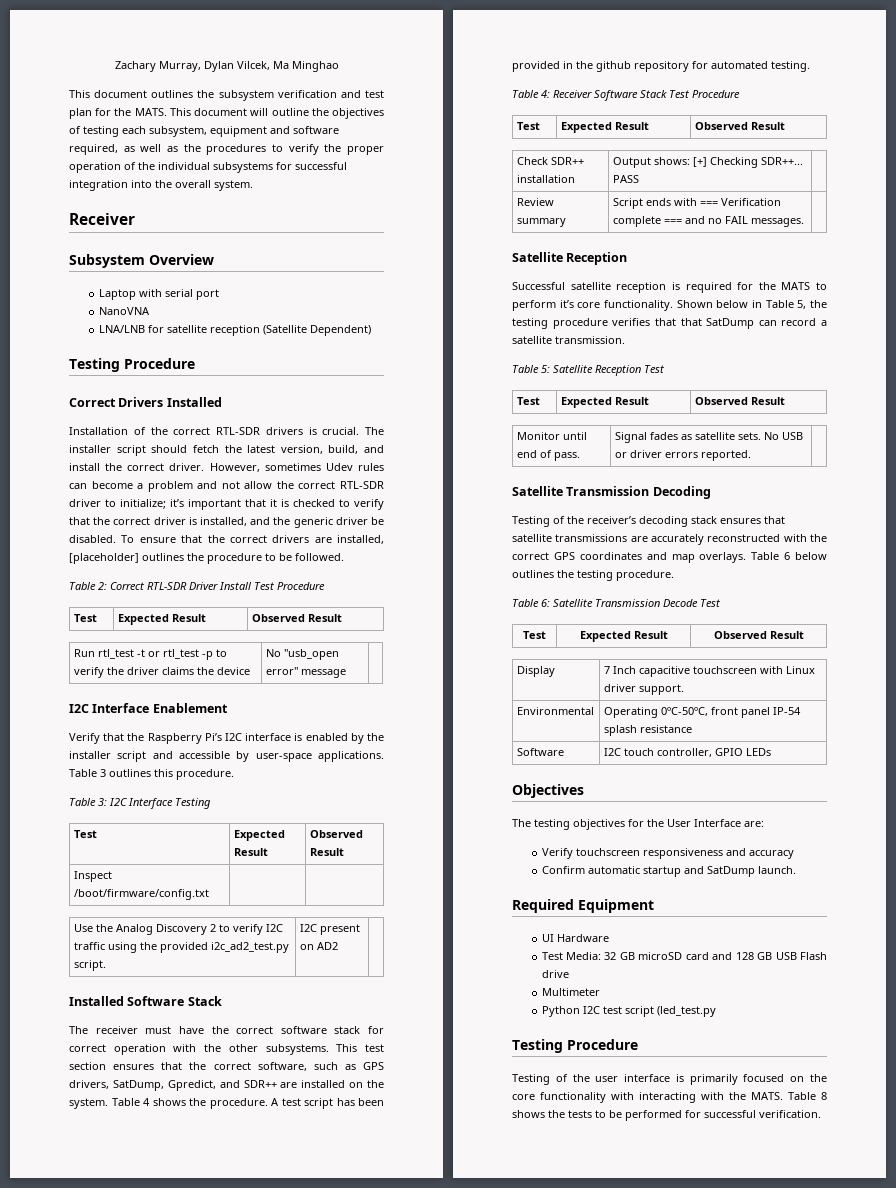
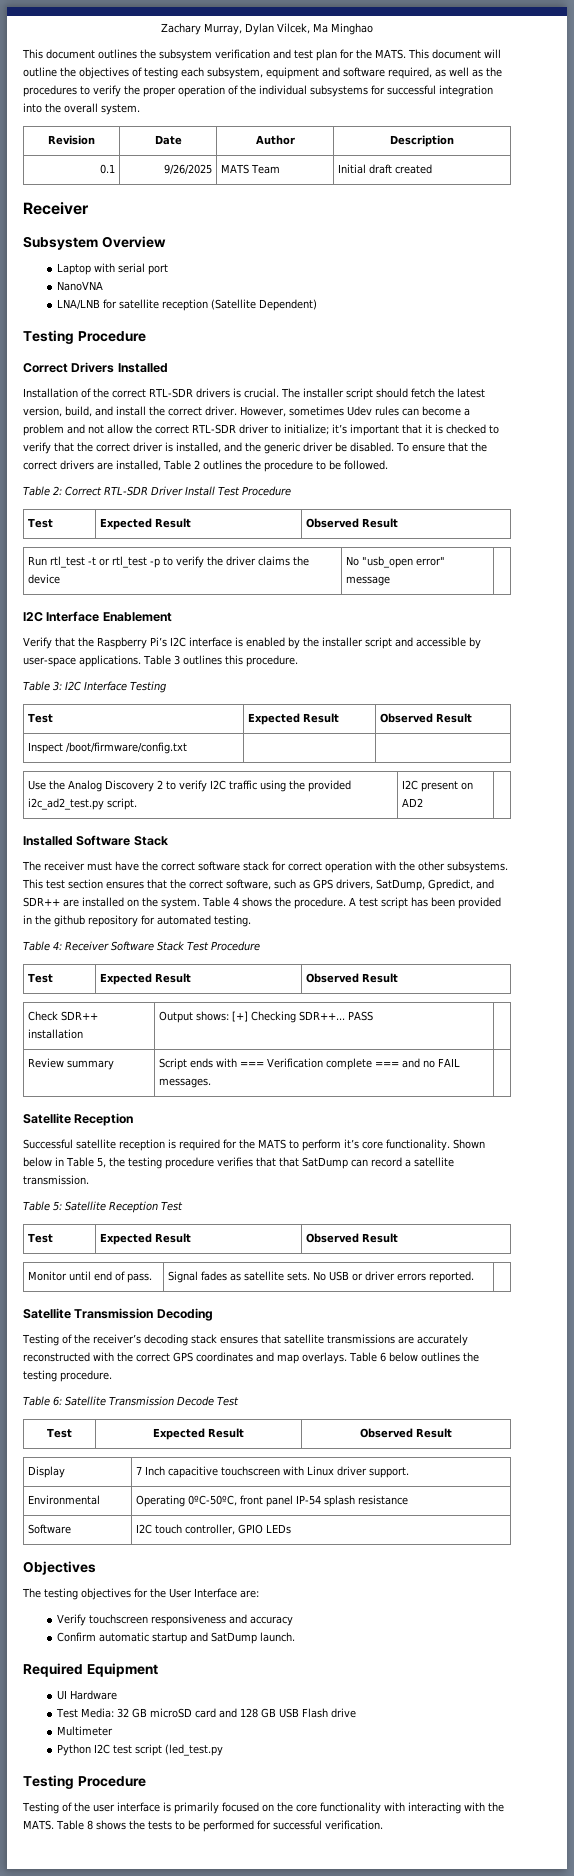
(253, 185) none -> [48,135,95,145] [154,135,182,145] [255,135,295,145] [390,135,454,147] [99,164,115,174] [163,164,212,175] [221,164,281,174] [338,164,433,174] // Revision | Date | Author | Description // 0.1 | 9/26/2025 | MATS Team | Initial draft created
[69,553,139,564] [placeholder] -> [163,460,200,470] Table 2

